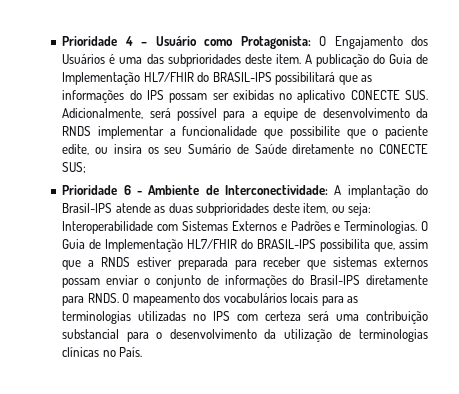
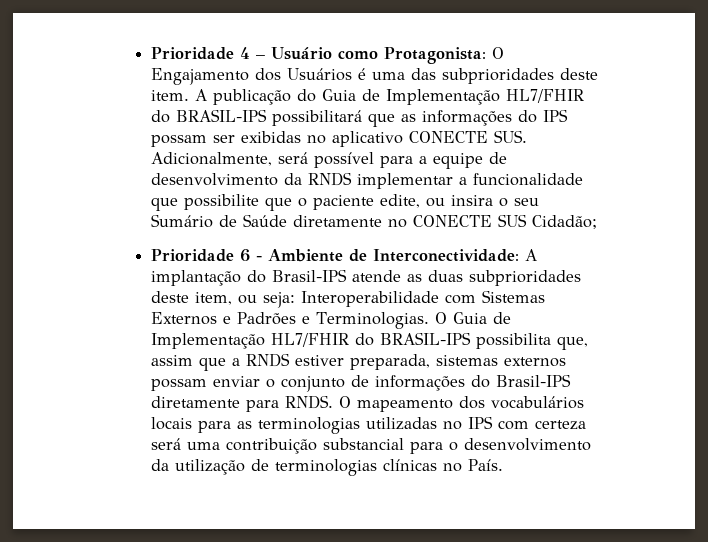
[147,147,159,154] os -> [498,198,508,207] o
[62,162,87,173] SUS; -> [497,214,597,229] SUS Cidadão;
[177,257,327,270] preparada para receber que -> [349,354,430,370] preparada,

